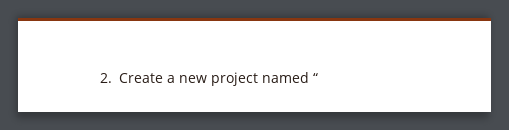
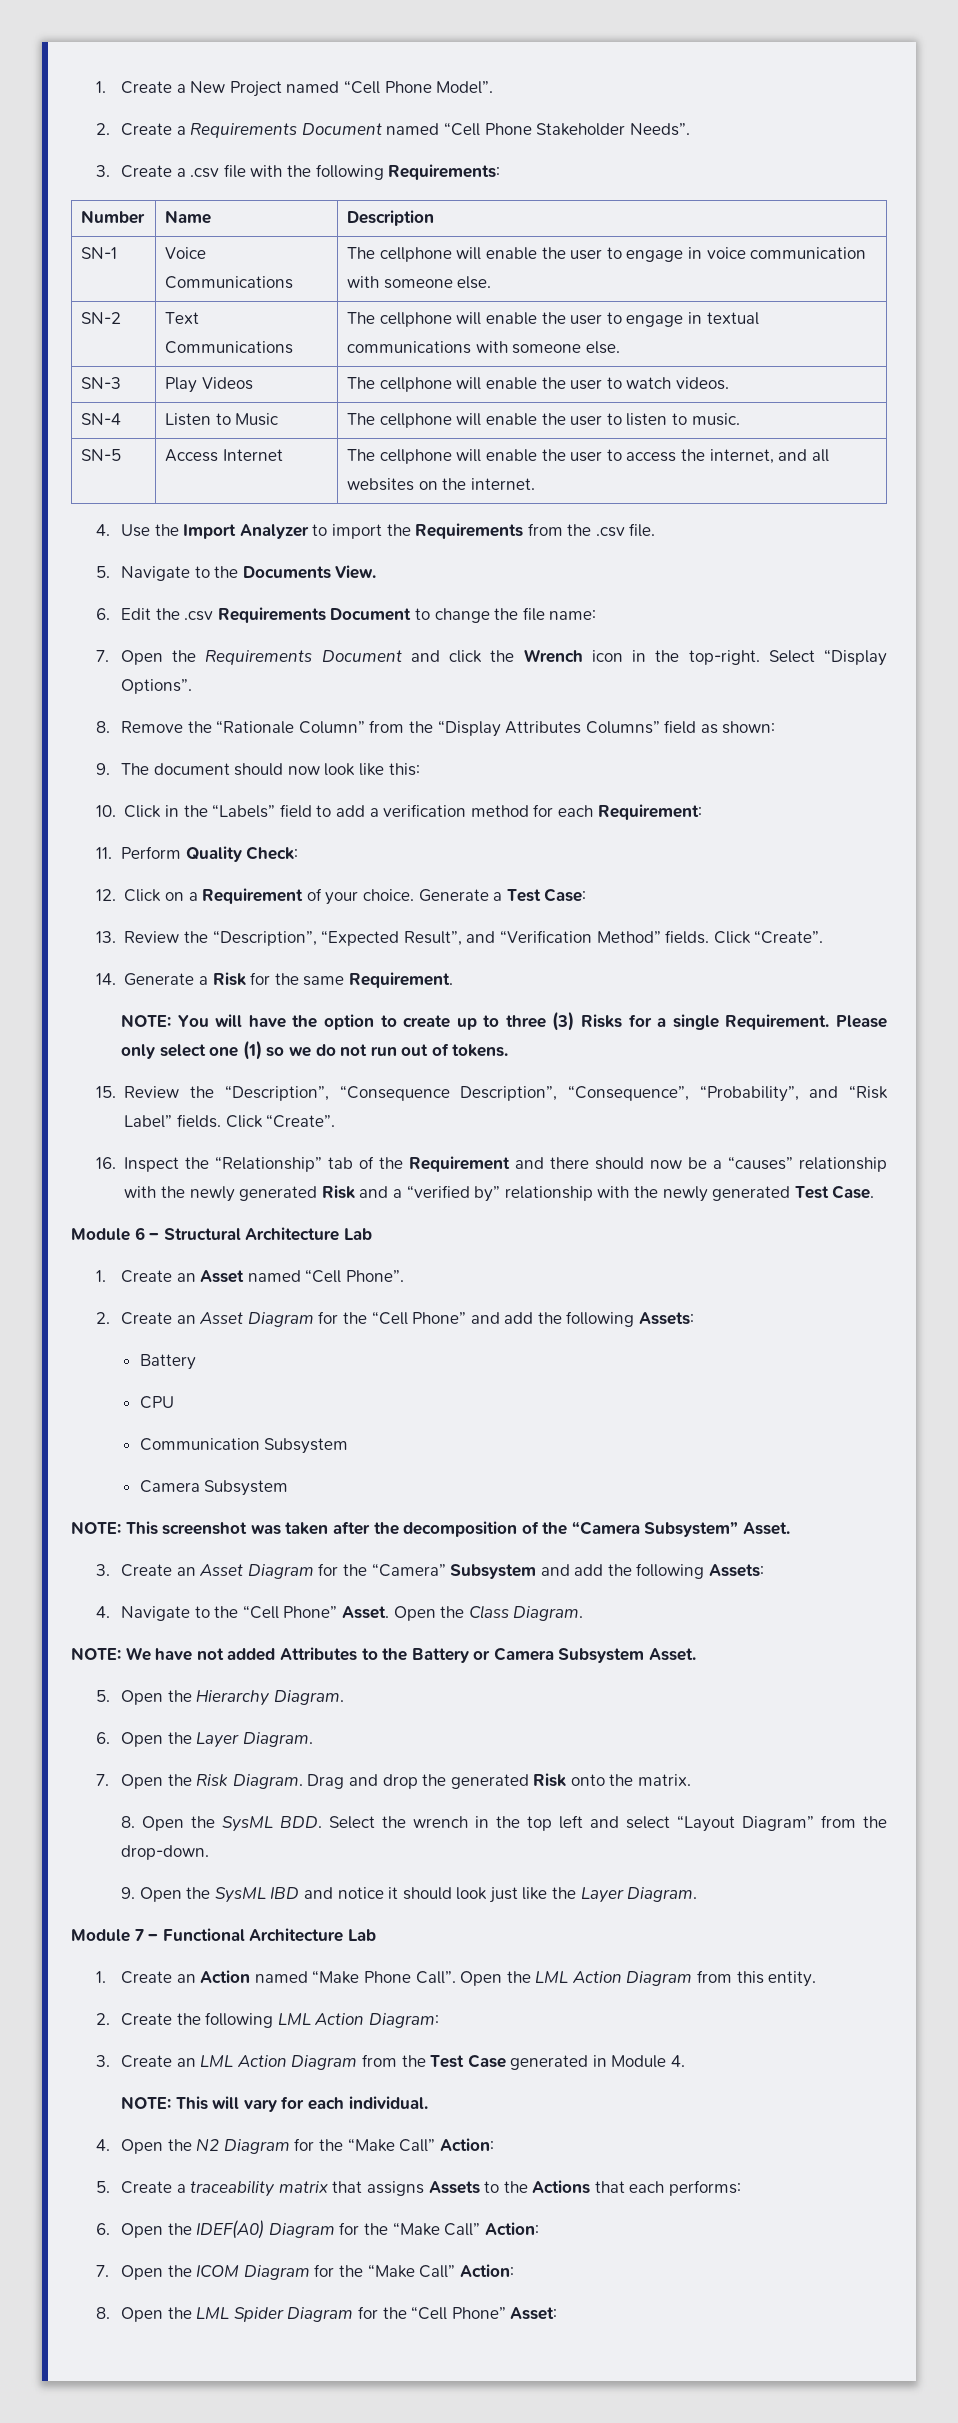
[100,72,319,86] 2. Create a new project named “ -> [95,80,494,97] [95,122,690,138] [95,164,501,180] [81,210,146,224] [165,210,212,224] [347,210,435,226] [81,247,118,259] [165,247,207,259] [165,276,294,289] [347,247,867,262] [347,276,492,289] [81,312,122,324] [165,312,200,324] [165,341,294,354] [347,312,759,327] [347,341,620,354] [81,377,122,389] [165,377,253,393] [347,377,729,392] [81,413,122,425] [165,413,279,426] [347,413,740,428] [81,449,122,461] [165,449,283,462] [347,449,829,464] [347,478,535,491] [95,523,656,539] [95,565,377,581] [95,607,597,623] [95,649,887,666] [120,679,192,694] [95,720,776,737] [95,763,420,776] [95,804,702,820] [95,846,299,862] [95,888,587,905] [95,930,824,946] [95,972,454,988] [120,1011,888,1031] [120,1040,509,1060] [95,1085,888,1102] [124,1114,336,1128] [95,1156,887,1172] [124,1185,875,1202] [71,1227,372,1241] [95,1269,404,1283] [95,1311,695,1327] [139,1354,196,1370] [139,1396,174,1409] [139,1438,349,1454] [139,1480,289,1496] [71,1521,791,1537] [95,1563,765,1579] [95,1605,584,1621] [71,1647,697,1663] [95,1690,344,1706] [95,1732,313,1748] [95,1773,692,1789] [120,1815,888,1832] [120,1845,209,1860] [120,1887,698,1903] [71,1928,376,1942] [95,1970,817,1987] [95,2012,439,2028] [95,2054,686,2070] [120,2096,428,2112] [95,2138,494,2154] [95,2180,742,2197] [95,2220,539,2239] [95,2264,514,2280] [95,2306,558,2322] 1. Create a New Project named “Cell Phone Model”. // 2. Create a Requirements Document named “Cell Phone Stakeholder Needs”. // 3. Create a .csv file with the following Requirements: // Number | Name | Description // SN-1 | Voice Communications | The cellphone will enable the user to engage in voice communication with someone else. // SN-2 | Text Communications | The cellphone will enable the user to engage in textual communications with someone else. // SN-3 | Play Videos | The cellphone will enable the user to watch videos. // SN-4 | Listen to Music | The cellphone will enable the user to listen to music. // SN-5 | Access Internet | The cellphone will enable the user to access the internet, and all websites on the internet. // 4. Use the Import Analyzer to import the Requirements from the .csv file. // 5. Navigate to the Documents View. // 6. Edit the .csv Requirements Document to change the file name: // 7. Open the Requirements Document and click the Wrench icon in the top-right. Select “Display Options”. // 8. Remove the “Rationale Column” from the “Display Attributes Columns” field as shown: // 9. The document should now look like this: // 10. Click in the “Labels” field to add a verification method for each Requirement: // 11. Perform Quality Check: // 12. Click on a Requirement of your choice. Generate a Test Case: // 13. Review the “Description”, “Expected Result”, and “Verification Method” fields. Click “Create”. // 14. Generate a Risk for the same Requirement. // NOTE: You will have the option to create up to three (3) Risks for a single Requirement. Please only select one (1) so we do not run out of tokens. // 15. Review the “Description”, “Consequence Description”, “Consequence”, “Probability”, and “Risk Label” fields. Click “Create”. // 16. Inspect the “Relationship” tab of the Requirement and there should now be a “causes” relationship with the newly generated Risk and a “verified by” relationship with the newly generated Test Case. // Module 6 – Structural Architecture Lab // 1. Create an Asset named “Cell Phone”. // 2. Create an Asset Diagram for the “Cell Phone” and add the following Assets: // Battery // CPU // Communication Subsystem // Camera Subsystem // NOTE: This screenshot was taken after the decomposition of the “Camera Subsystem” Asset. // 3. Create an Asset Diagram for the “Camera” Subsystem and add the following Assets: // 4. Navigate to the “Cell Phone” Asset. Open the Class Diagram. // NOTE: We have not added Attributes to the Battery or Camera Subsystem Asset. // 5. Open the Hierarchy Diagram. // 6. Open the Layer Diagram. // 7. Open the Risk Diagram. Drag and drop the generated Risk onto the matrix. // 8. Open the SysML BDD. Select the wrench in the top left and select “Layout Diagram” from the drop-down. // 9. Open the SysML IBD and notice it should look just like the Layer Diagram. // Module 7 – Functional Architecture Lab // 1. Create an Action named “Make Phone Call”. Open the LML Action Diagram from this entity. // 2. Create the following LML Action Diagram: // 3. Create an LML Action Diagram from the Test Case generated in Module 4. // NOTE: This will vary for each individual. // 4. Open the N2 Diagram for the “Make Call” Action: // 5. Create a traceability matrix that assigns Assets to the Actions that each performs: // 6. Open the IDEF(A0) Diagram for the “Make Call” Action: // 7. Open the ICOM Diagram for the “Make Call” Action: // 8. Open the LML Spider Diagram for the “Cell Phone” Asset:

